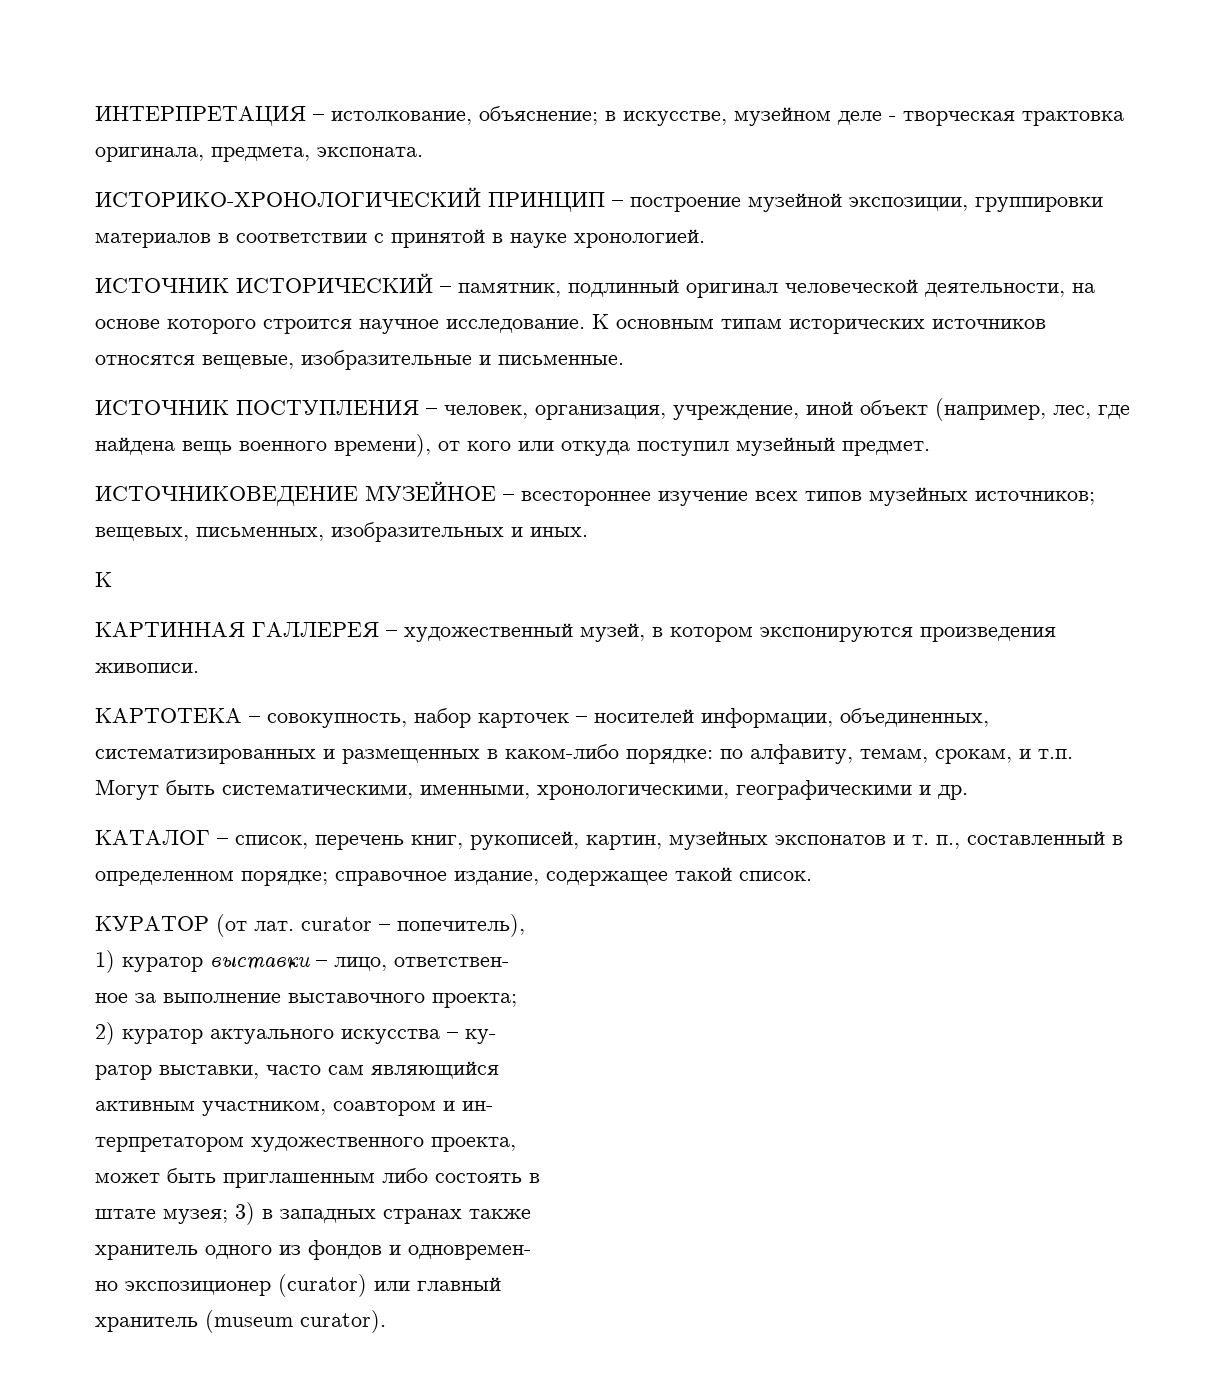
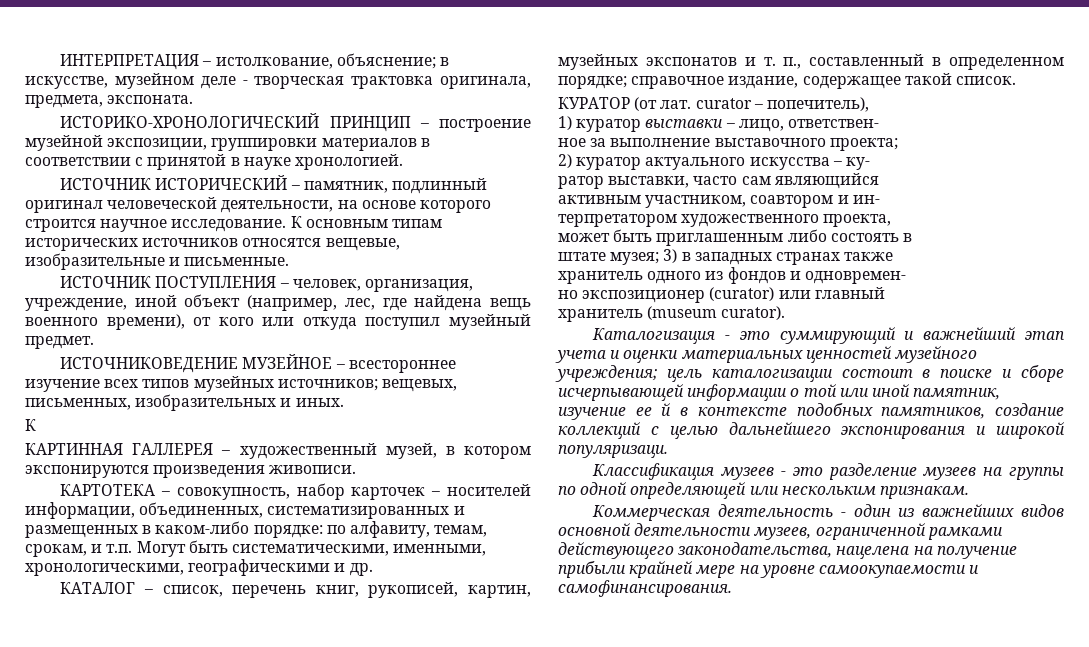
(386, 1321) none -> [592,327,1065,344] [555,346,977,363] [555,365,1064,382] [558,384,1001,401] [558,403,1064,420] [558,422,1065,439] [558,445,668,458] [592,463,1064,480] [558,482,969,499] [592,504,1064,521] [558,523,1003,540] [558,542,1017,559] [558,561,980,578] [558,580,732,597] // Каталогизация - это суммирующий и важнейший этап учета и оценки материальных ценностей музейного учреждения; цель каталогизации состоит в поиске и сборе исчерпывающей информации о той или иной памятник, изучение ее й в контексте подобных памятников, создание коллекций с целью дальнейшего экспонирования и широкой популяризаци. // Классификация музеев - это разделение музеев на группы по одной определяющей или нескольким признакам. // Коммерческая деятельность - один из важнейших видов основной деятельности музеев, ограниченной рамками действующего законодательства, нацелена на получение прибыли крайней мере на уровне самоокупаемости и самофинансирования.

